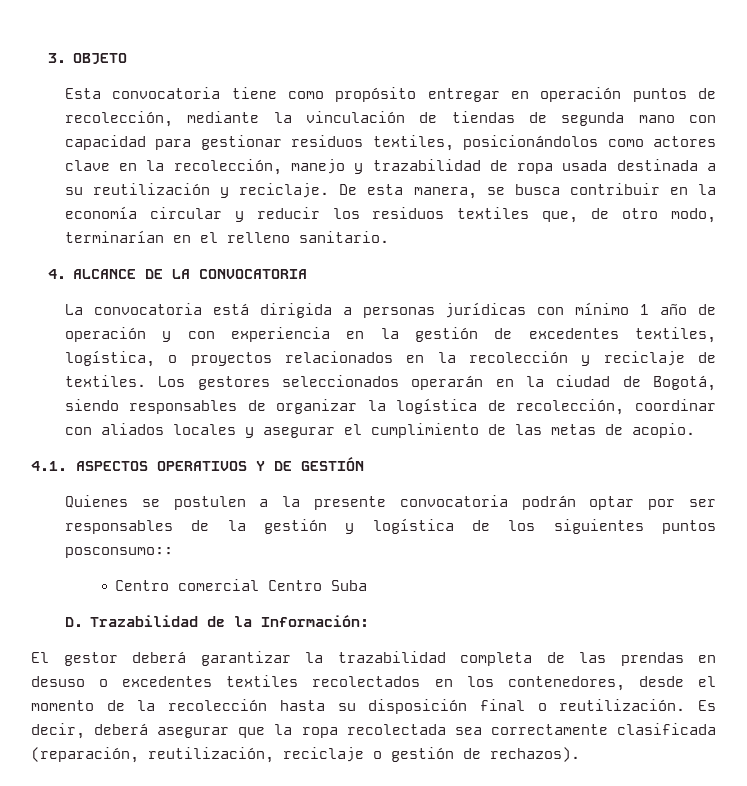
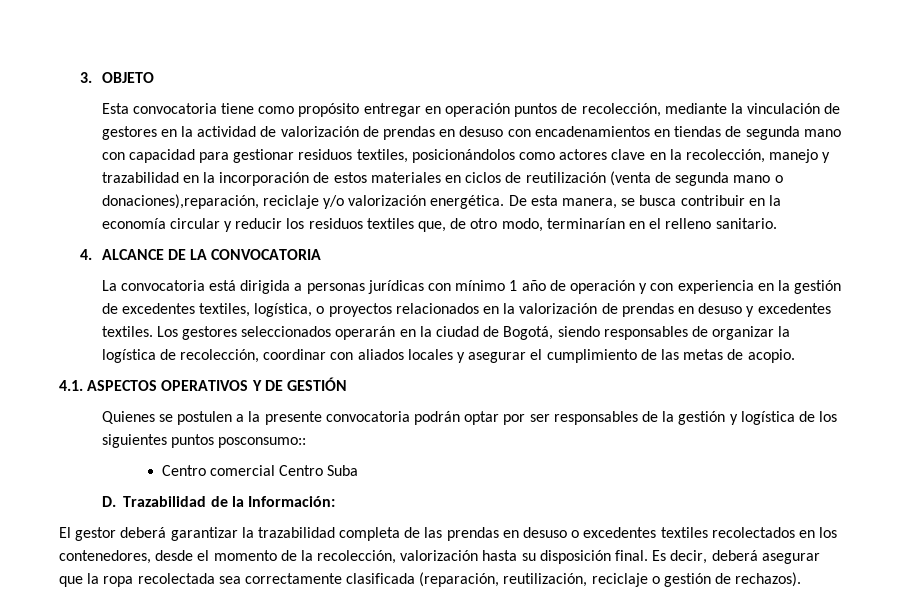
(438, 117) none -> [101,126,670,140] gestores en la actividad de valorización de prendas en desuso con encadenamientos en
[489,159,716,174] [64,183,330,198] de ropa usada destinada a su reutilización y reciclaje. -> [182,171,783,186] [101,194,505,209] en la incorporación de estos materiales en ciclos de reutilización (venta de segunda mano o donaciones),reparación, reciclaje y/o valorización energética.
[468,351,716,366] recolección y reciclaje de -> [519,303,831,317] valorización de prendas en desuso y excedentes
[168,699,268,711] recolección -> [317,550,479,564] recolección, valorización
[479,699,686,711] final o reutilización. -> [615,550,649,561] final.

